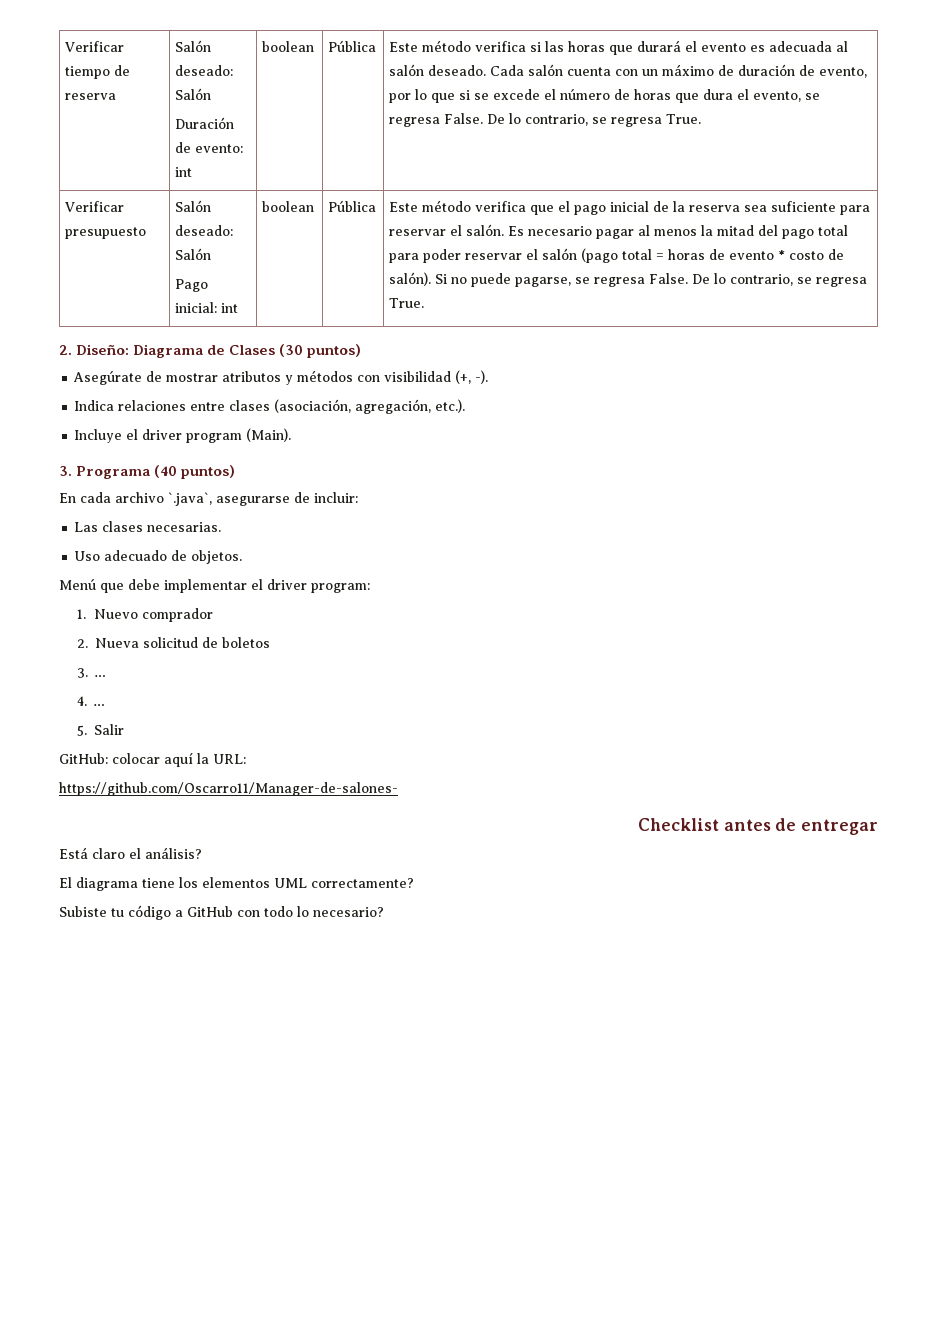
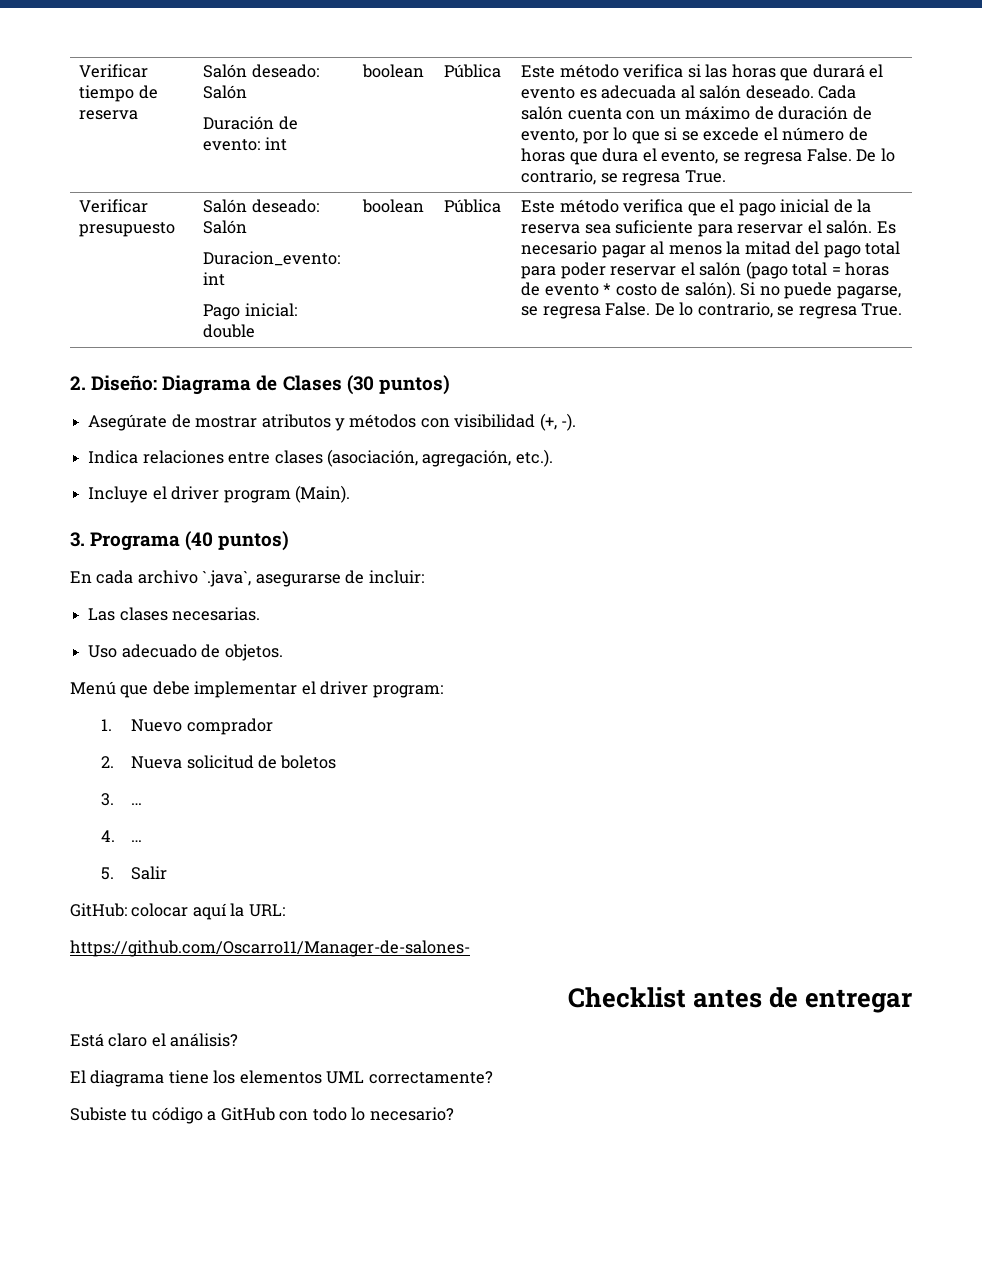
(212, 254) none -> [203,251,341,266] [203,272,226,286] // Duracion_evento: int
[221,303,239,313] int -> [203,324,256,338] double

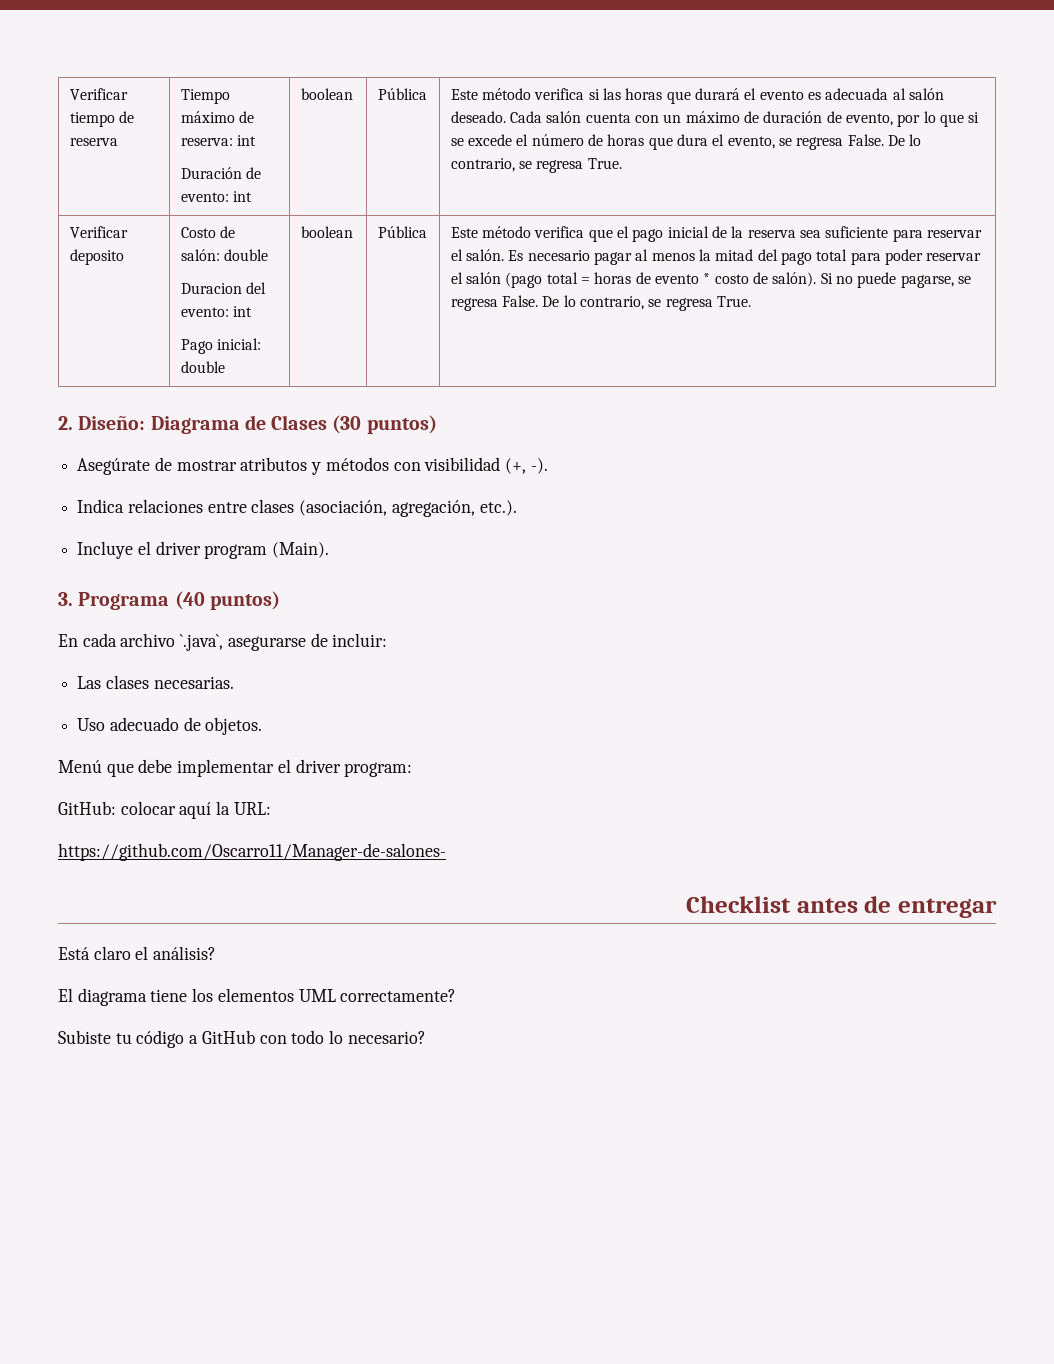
[203,64,319,78] [203,85,248,99] Salón deseado: Salón -> [180,89,230,104] [180,111,255,123] [180,135,257,146] Tiempo máximo de reserva: int
[79,222,176,237] [203,199,319,213] [203,220,248,234] [203,251,341,266] presupuesto | Salón deseado: Salón // Duracion_evento: -> [69,249,124,265] [180,226,236,238] [180,249,269,261] [180,282,267,294] [180,307,229,317] deposito | Costo de salón: double // Duracion del evento:
[100,718,273,735] [100,755,337,769] [100,793,143,806] [100,830,143,842] [100,866,168,880] // 1. Nuevo comprador // 2. Nueva solicitud de boletos // 3. … // 4. … // 5. Salir -> (413, 769) none

